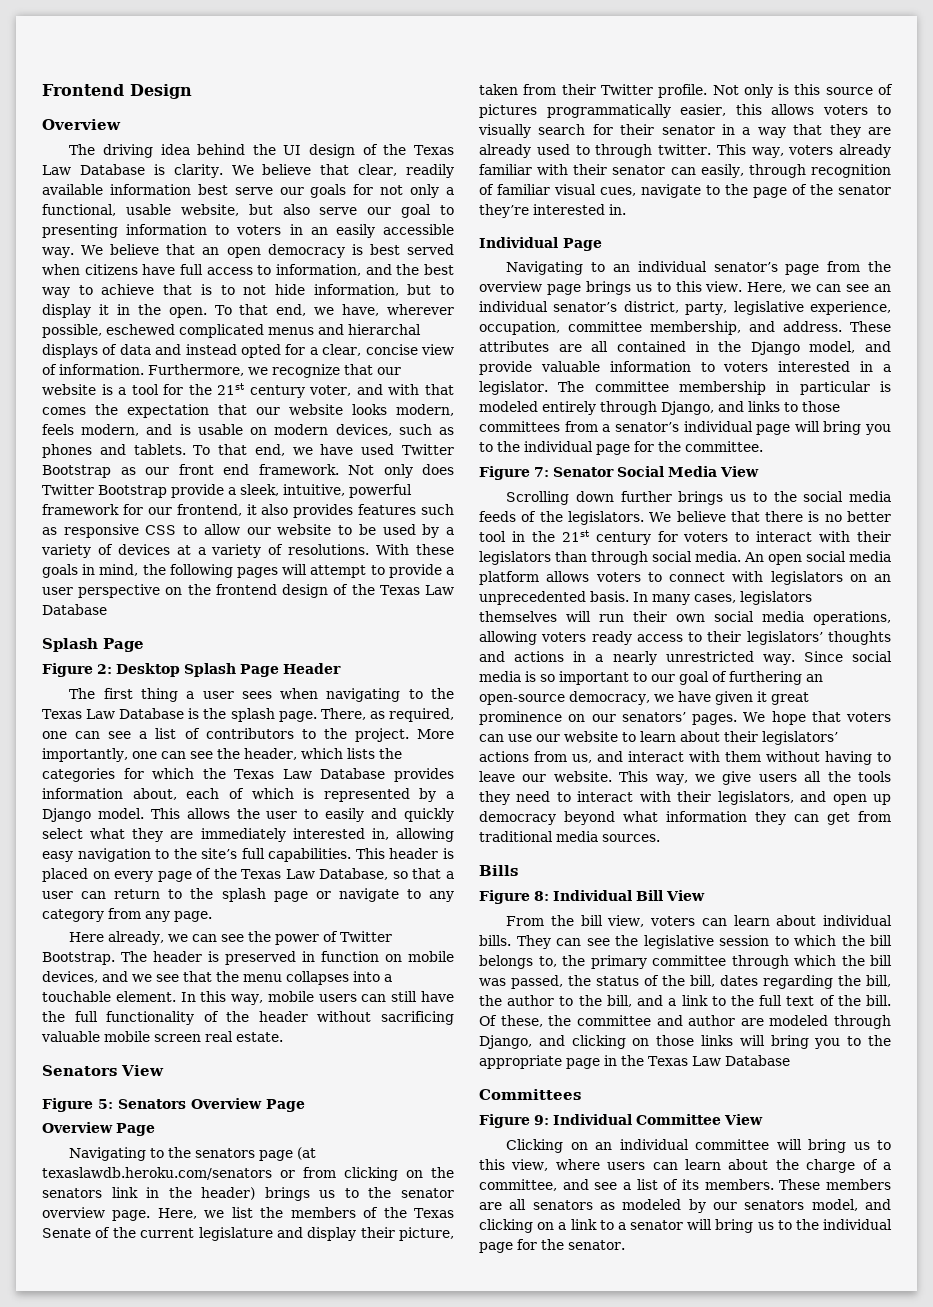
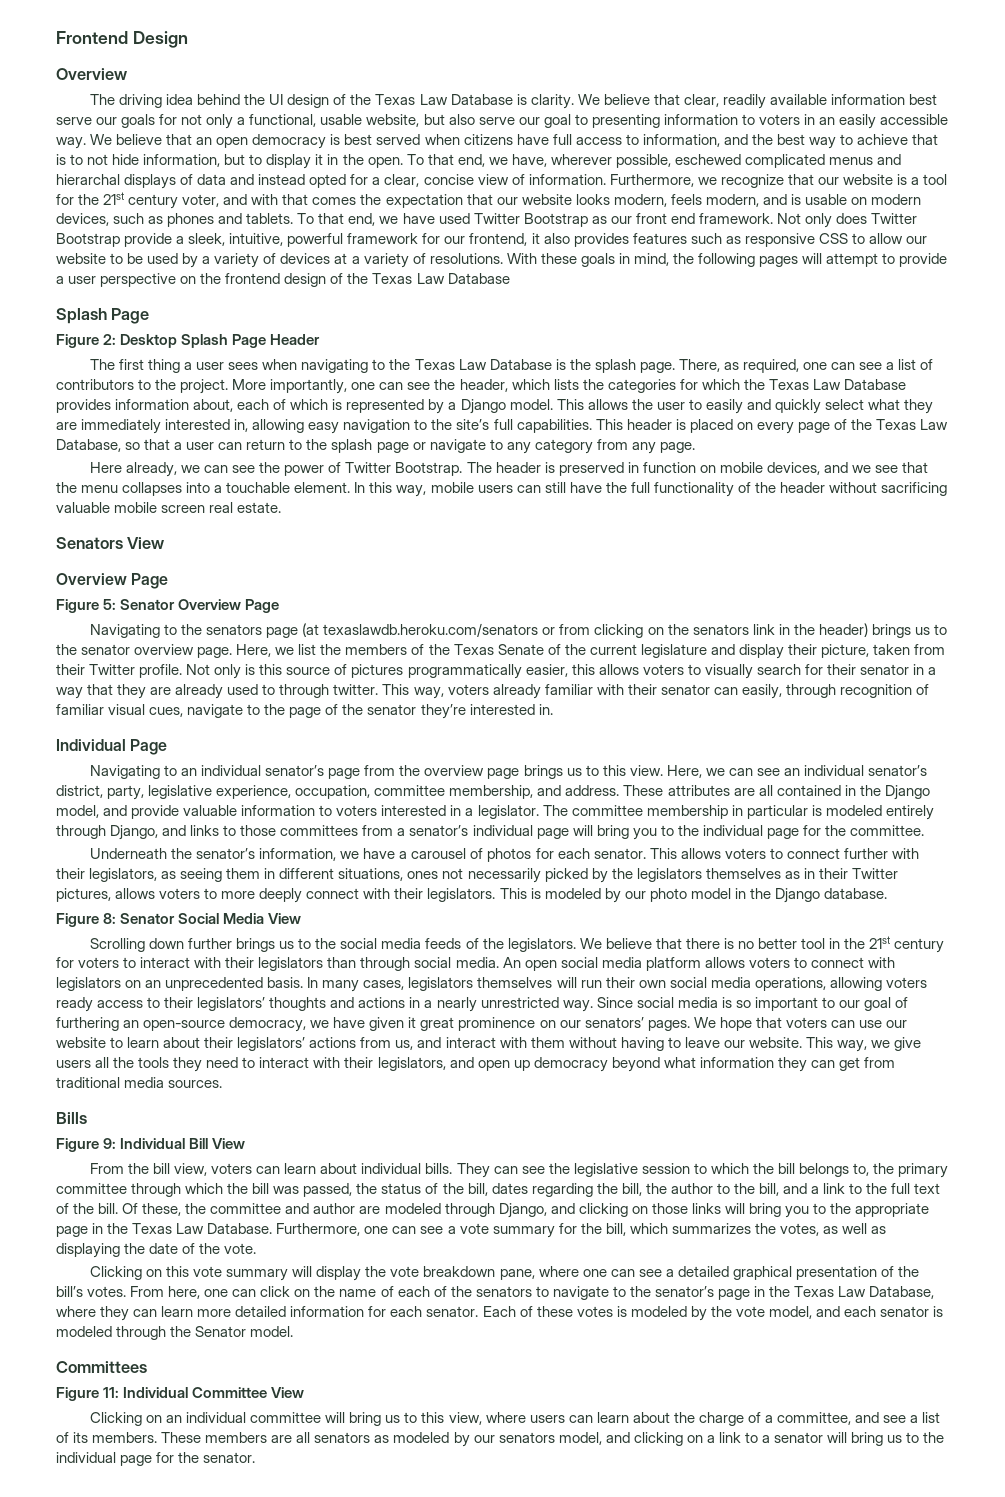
[42,1098,305,1112] Figure 5: Senators Overview Page // -> [56,573,169,589] [56,599,176,613] Overview Page // Figure 5: Senator
[479,466,549,480] // Figure 7: -> [90,848,919,862] [56,868,898,883] [56,888,887,903] [56,913,117,927] // Underneath the senator’s information, we have a carousel of photos for each senator. This allows voters to connect further with their legislators, as seeing them in different situations, ones not necessarily picked by the legislators themselves as in their Twitter pictures, allows voters to more deeply connect with their legislators. This is modeled by our photo model in the Django database. // Figure 8:
[534,891,549,901] 8: -> [103,1138,117,1149] 9:
[724,1055,790,1066] Database -> [207,1223,887,1238] [56,1243,257,1258] [90,1266,920,1281] [56,1286,935,1300] [56,1306,944,1321] [56,1326,294,1340] Database. Furthermore, one can see a vote summary for the bill, which summarizes the votes, as well as displaying the date of the vote. // Clicking on this vote summary will display the vote breakdown pane, where one can see a detailed graphical presentation of the bill’s votes. From here, one can click on the name of each of the senators to navigate to the senator’s page in the Texas Law Database, where they can learn more detailed information for each senator. Each of these votes is modeled by the vote model, and each senator is modeled through the Senator model.
[534,1115,549,1125] 9: -> [103,1387,120,1398] 11:

